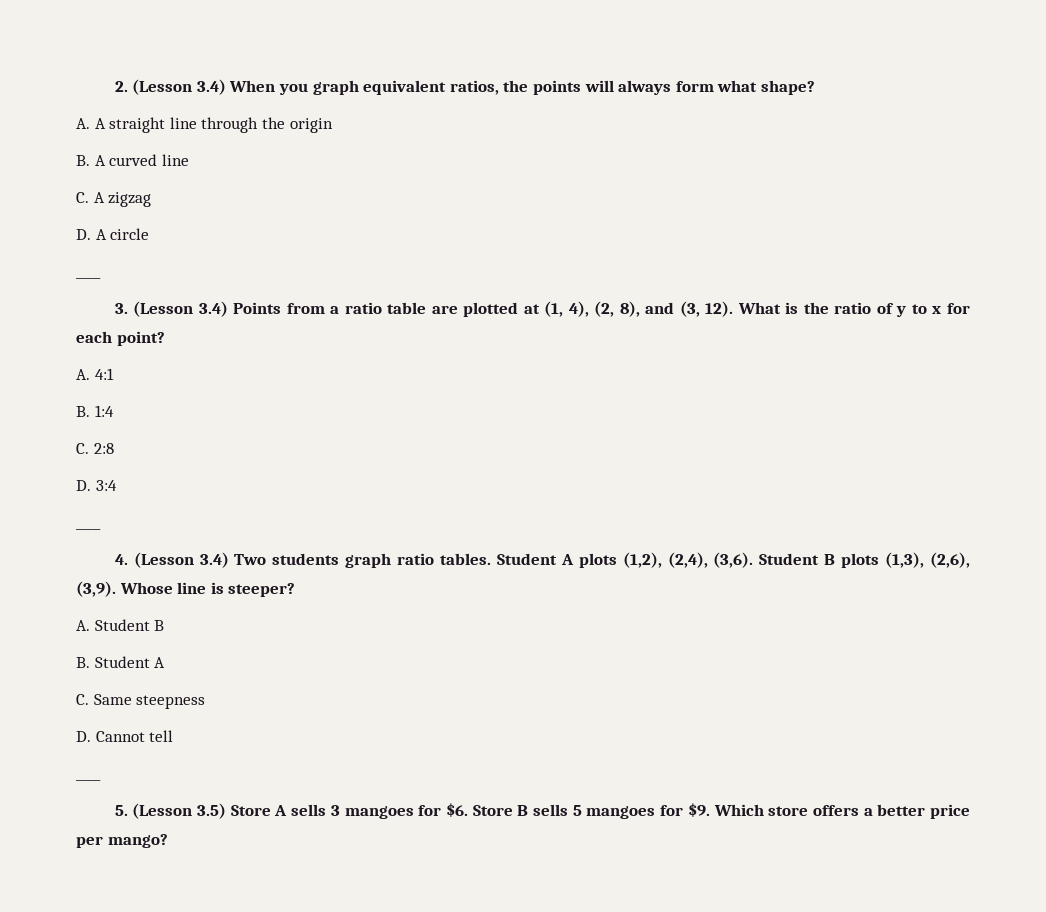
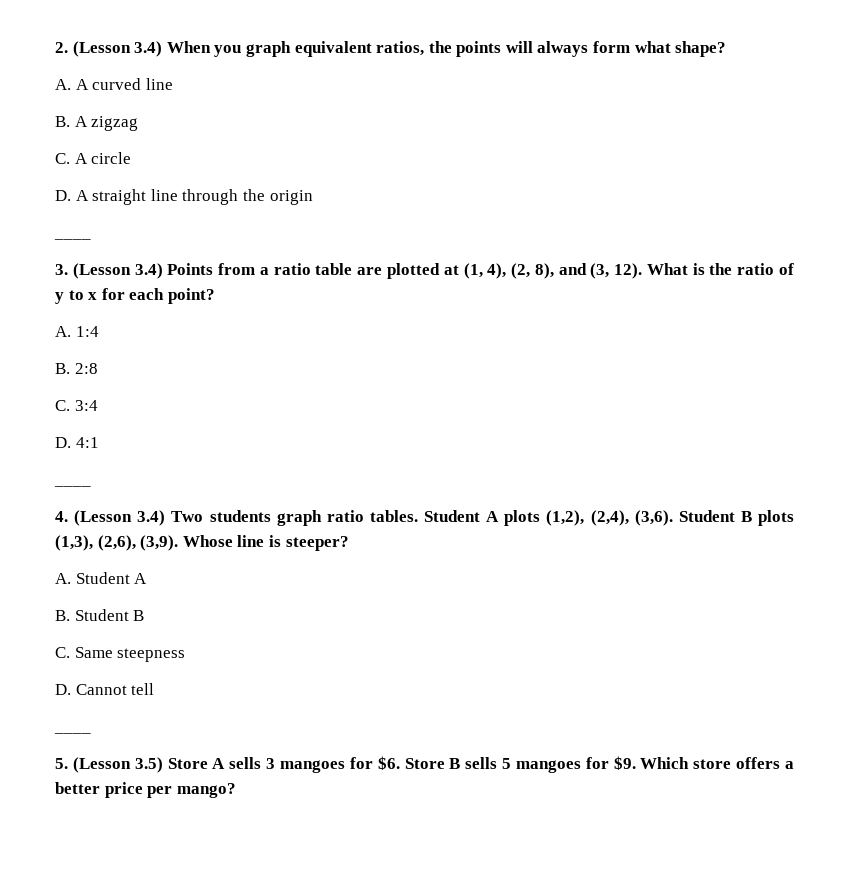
(106, 123) none -> [92,78,173,90] [55,116,139,131] [55,152,132,164] [55,190,89,201] curved line // B. A zigzag // C. A circle // D. A
[76,154,189,166] [76,192,152,207] [76,228,150,240] // B. A curved line // C. A zigzag // D. A circle -> (313, 197) none
[94,368,114,380] [76,405,114,417] [76,443,114,454] [76,480,117,491] 4:1 // B. 1:4 // C. 2:8 // D. 3:4 -> [75,326,99,337] [55,363,98,374] [55,400,98,411] [55,437,99,448] 1:4 // B. 2:8 // C. 3:4 // D. 4:1
[154,620,165,631] B -> [134,573,148,584] A
[154,657,166,668] A -> [133,610,145,621] B

